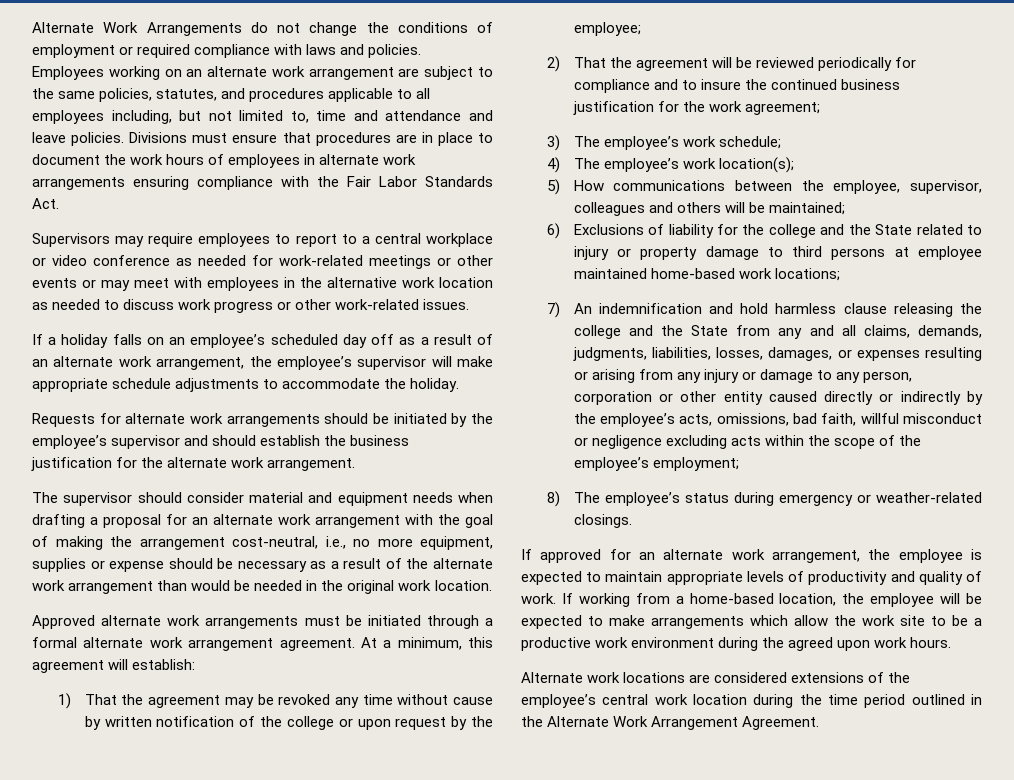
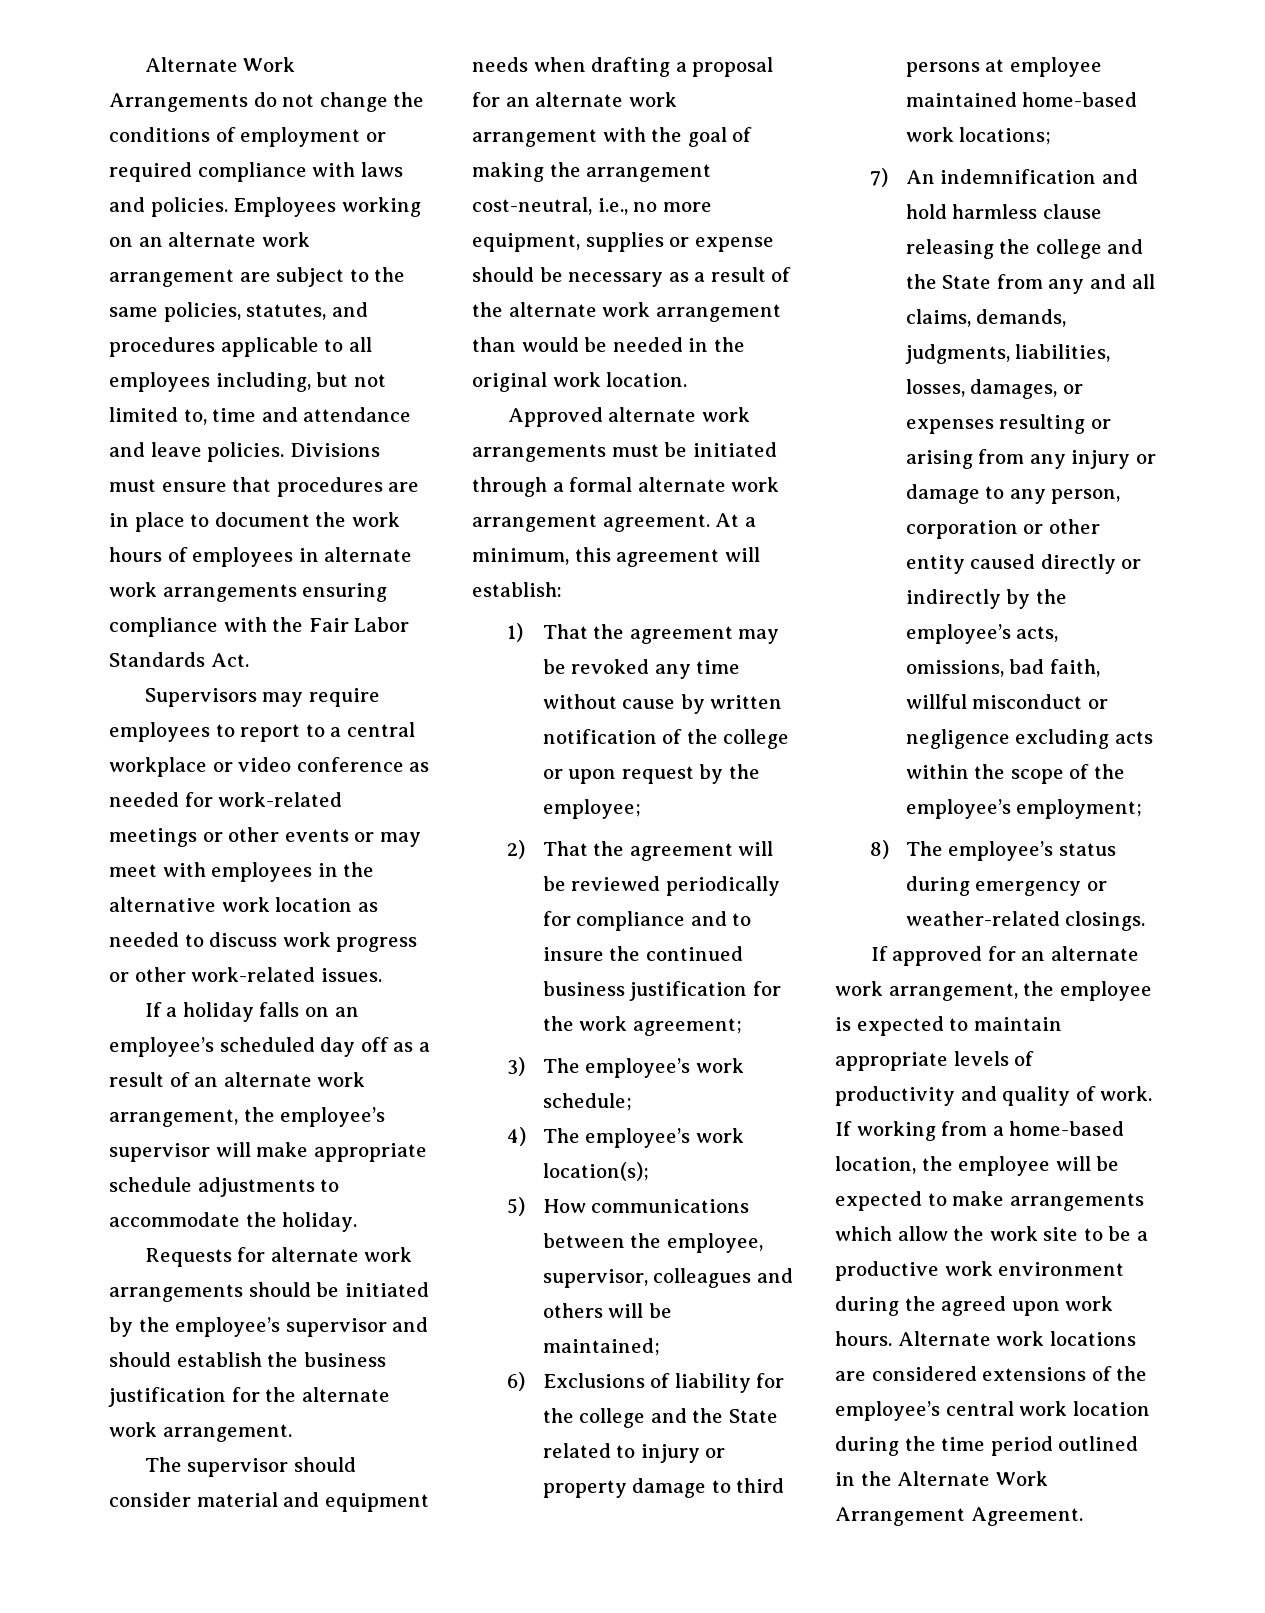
(952, 642) // -> (892, 1338) none

